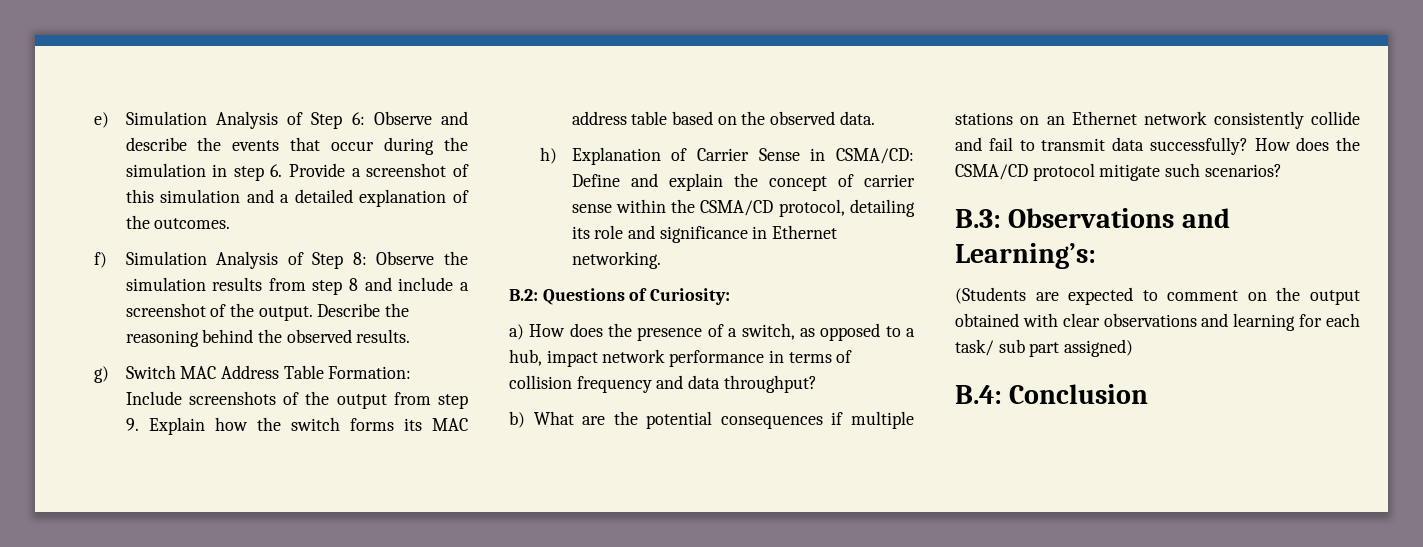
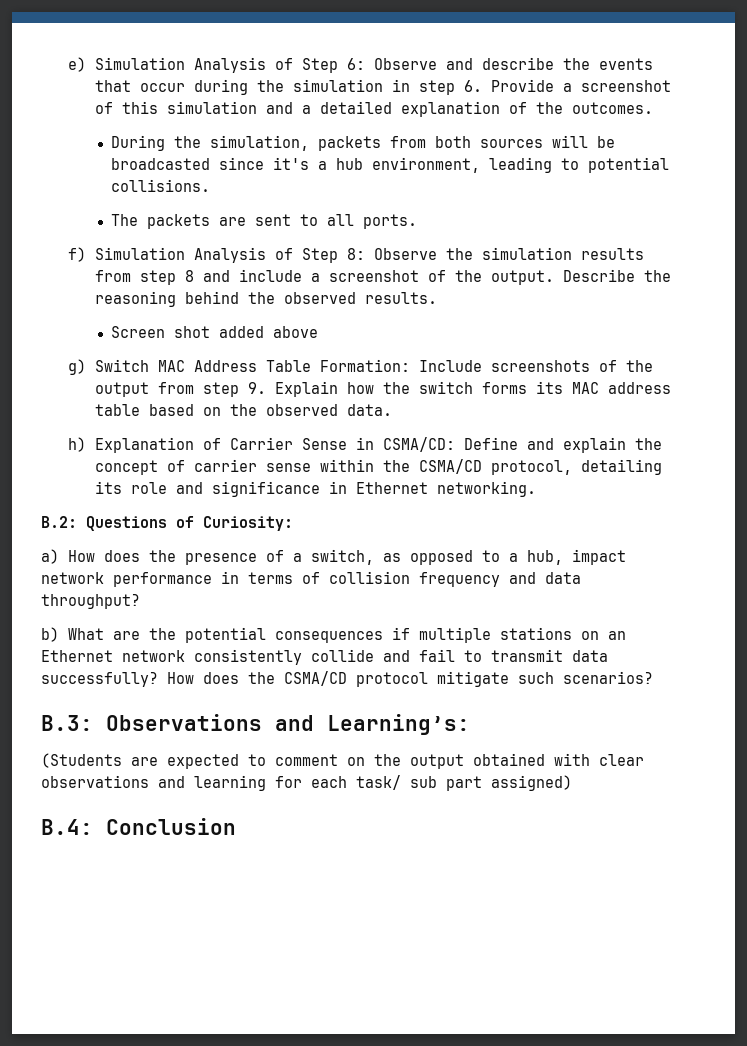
(231, 223) none -> [111,135,616,151] [111,157,670,173] [111,179,211,192] [111,214,418,229] // During the simulation, packets from both sources will be broadcasted since it's a hub environment, leading to potential collisions. // The packets are sent to all ports.
(411, 336) none -> [111,326,319,338] // Screen shot added above

